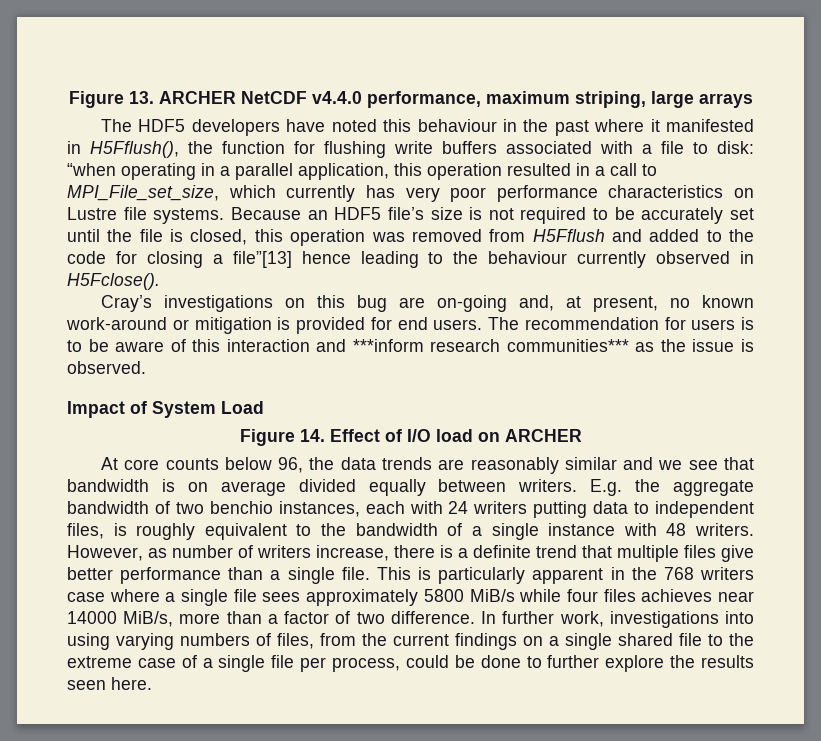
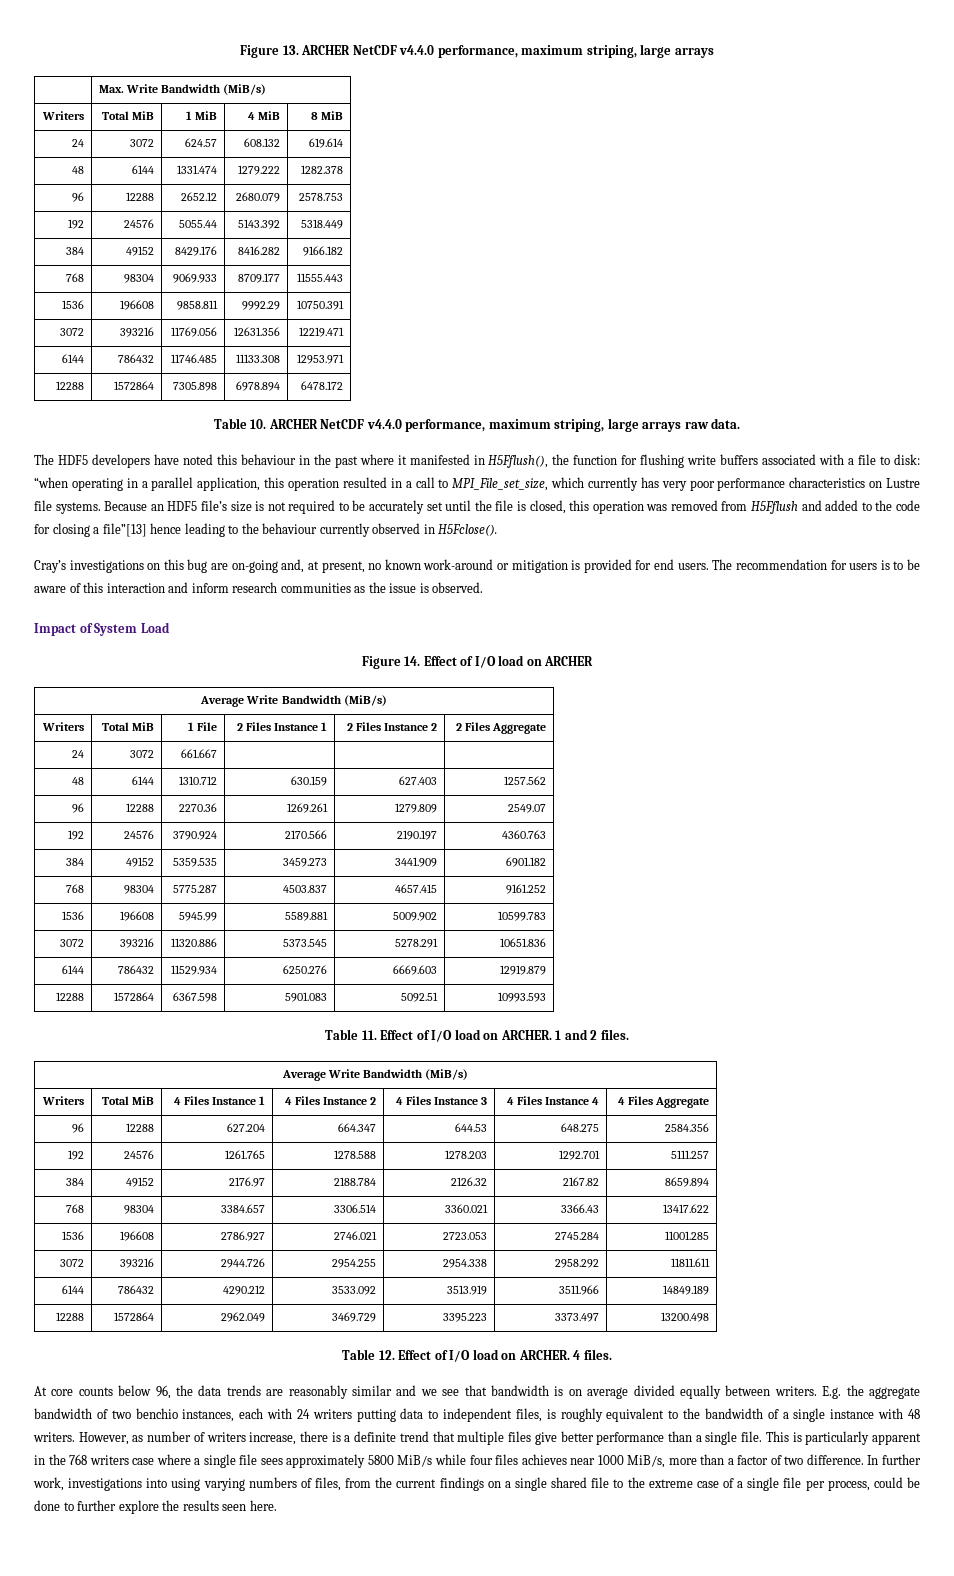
(753, 100) none -> [98,84,267,95] [42,111,85,120] [101,111,155,120] [185,111,218,120] [247,111,281,120] [310,111,344,120] [72,139,85,147] [130,139,155,147] [185,138,218,147] [244,138,281,147] [309,138,344,148] [72,166,85,174] [132,165,155,174] [177,165,218,174] [238,165,281,175] [301,165,344,174] [72,192,85,202] [126,192,155,201] [181,192,218,201] [236,192,281,202] [299,193,344,201] [68,219,85,229] [124,219,155,228] [179,220,218,228] [238,219,281,229] [301,219,344,229] [66,247,85,255] [126,246,155,256] [175,246,218,256] [238,246,281,255] [303,246,344,256] [66,273,85,282] [124,274,155,283] [173,273,218,283] [238,273,281,283] [297,273,344,282] [62,300,85,309] [120,300,155,310] [177,300,219,310] [242,301,281,310] [297,300,345,310] [60,328,85,336] [120,327,155,337] [171,327,218,337] [234,327,281,336] [299,327,345,337] [62,354,85,363] [118,354,155,363] [171,354,218,363] [236,354,281,363] [297,354,345,364] [56,381,85,390] [114,381,155,390] [173,382,218,391] [236,381,281,391] [301,381,344,390] [213,418,741,432] // | Max. Write Bandwidth (MiB/s) // Writers | Total MiB | 1 MiB | 4 MiB | 8 MiB // 24 | 3072 | 624.57 | 608.132 | 619.614 // 48 | 6144 | 1331.474 | 1279.222 | 1282.378 // 96 | 12288 | 2652.12 | 2680.079 | 2578.753 // 192 | 24576 | 5055.44 | 5143.392 | 5318.449 // 384 | 49152 | 8429.176 | 8416.282 | 9166.182 // 768 | 98304 | 9069.933 | 8709.177 | 11555.443 // 1536 | 196608 | 9858.811 | 9992.29 | 10750.391 // 3072 | 393216 | 11769.056 | 12631.356 | 12219.471 // 6144 | 786432 | 11746.485 | 11133.308 | 12953.971 // 12288 | 1572864 | 7305.898 | 6978.894 | 6478.172 // Table 10. ARCHER NetCDF v4.4.0 performance, maximum striping, large arrays raw data.
[352,339,629,352] ***inform research communities*** -> [191,582,351,593] inform research communities
(582, 435) none -> [200,695,387,707] [42,722,85,731] [101,722,155,731] [187,722,218,731] [236,722,328,731] [346,722,438,731] [455,722,547,734] [72,750,85,758] [130,750,155,758] [181,749,218,758] [72,777,85,785] [132,776,155,785] [179,776,218,785] [291,776,328,786] [399,776,438,785] [504,776,547,785] [72,803,85,813] [126,803,155,812] [179,803,218,812] [287,803,329,813] [395,803,438,813] [508,804,547,813] [68,830,85,840] [124,830,155,839] [173,831,218,840] [285,830,328,839] [397,830,438,840] [502,830,547,839] [66,858,85,866] [126,857,155,867] [173,858,218,867] [283,858,328,867] [395,857,438,867] [506,857,547,867] [66,884,85,893] [124,885,155,894] [173,885,218,893] [283,885,328,893] [395,884,438,893] [506,884,547,894] [62,911,85,920] [120,911,155,921] [179,912,218,921] [285,911,329,921] [393,912,438,921] [498,911,547,921] [60,939,85,947] [120,938,155,948] [171,938,218,947] [283,939,328,947] [395,938,439,948] [500,938,547,947] [62,965,85,974] [118,965,155,974] [171,965,218,975] [283,965,328,974] [393,965,438,975] [500,965,547,975] [56,992,85,1001] [114,992,155,1001] [173,992,218,1002] [285,992,328,1002] [401,992,439,1002] [498,992,547,1002] [325,1029,629,1042] [281,1069,469,1081] [42,1096,85,1105] [101,1096,155,1105] [173,1096,266,1105] [284,1096,377,1105] [395,1096,488,1105] [506,1096,600,1105] [617,1096,710,1108] [72,1123,85,1133] [126,1123,155,1132] [227,1123,266,1132] [338,1123,377,1132] [455,1123,488,1132] [561,1123,600,1132] [665,1123,710,1132] [68,1150,85,1160] [124,1150,155,1159] [225,1150,266,1159] [334,1150,377,1159] [445,1150,488,1159] [559,1150,601,1160] [671,1150,710,1159] [66,1178,85,1186] [126,1177,155,1187] [229,1177,266,1187] [334,1177,377,1186] [451,1177,488,1186] [563,1177,600,1186] [665,1177,710,1187] [66,1204,85,1213] [124,1205,155,1214] [221,1204,266,1213] [334,1204,377,1213] [445,1204,489,1213] [561,1204,600,1213] [663,1204,710,1213] [62,1231,85,1240] [120,1231,155,1241] [221,1231,266,1241] [334,1231,378,1240] [443,1232,488,1240] [555,1232,600,1240] [665,1231,710,1240] [60,1259,85,1267] [120,1258,155,1268] [221,1258,266,1268] [332,1259,377,1268] [443,1259,488,1268] [555,1259,600,1268] [671,1258,711,1267] [62,1285,85,1294] [118,1285,155,1294] [223,1285,266,1295] [332,1286,377,1295] [447,1285,488,1295] [559,1285,600,1295] [663,1285,710,1295] [56,1312,85,1321] [114,1312,155,1321] [221,1312,266,1322] [332,1312,377,1322] [443,1313,488,1322] [555,1313,600,1322] [661,1312,710,1322] [342,1349,612,1362] // Average Write Bandwidth (MiB/s) // Writers | Total MiB | 1 File | 2 Files Instance 1 | 2 Files Instance 2 | 2 Files Aggregate // 24 | 3072 | 661.667 | | | // 48 | 6144 | 1310.712 | 630.159 | 627.403 | 1257.562 // 96 | 12288 | 2270.36 | 1269.261 | 1279.809 | 2549.07 // 192 | 24576 | 3790.924 | 2170.566 | 2190.197 | 4360.763 // 384 | 49152 | 5359.535 | 3459.273 | 3441.909 | 6901.182 // 768 | 98304 | 5775.287 | 4503.837 | 4657.415 | 9161.252 // 1536 | 196608 | 5945.99 | 5589.881 | 5009.902 | 10599.783 // 3072 | 393216 | 11320.886 | 5373.545 | 5278.291 | 10651.836 // 6144 | 786432 | 11529.934 | 6250.276 | 6669.603 | 12919.879 // 12288 | 1572864 | 6367.598 | 5901.083 | 5092.51 | 10993.593 // Table 11. Effect of I/O load on ARCHER. 1 and 2 files. // Average Write Bandwidth (MiB/s) // Writers | Total MiB | 4 Files Instance 1 | 4 Files Instance 2 | 4 Files Instance 3 | 4 Files Instance 4 | 4 Files Aggregate // 96 | 12288 | 627.204 | 664.347 | 644.53 | 648.275 | 2584.356 // 192 | 24576 | 1261.765 | 1278.588 | 1278.203 | 1292.701 | 5111.257 // 384 | 49152 | 2176.97 | 2188.784 | 2126.32 | 2167.82 | 8659.894 // 768 | 98304 | 3384.657 | 3306.514 | 3360.021 | 3366.43 | 13417.622 // 1536 | 196608 | 2786.927 | 2746.021 | 2723.053 | 2745.284 | 11001.285 // 3072 | 393216 | 2944.726 | 2954.255 | 2954.338 | 2958.292 | 11811.611 // 6144 | 786432 | 4290.212 | 3533.092 | 3513.919 | 3511.966 | 14849.189 // 12288 | 1572864 | 2962.049 | 3469.729 | 3395.223 | 3373.497 | 13200.498 // Table 12. Effect of I/O load on ARCHER. 4 files.
[67,611,117,624] 14000 -> [597,1455,624,1465] 1000

